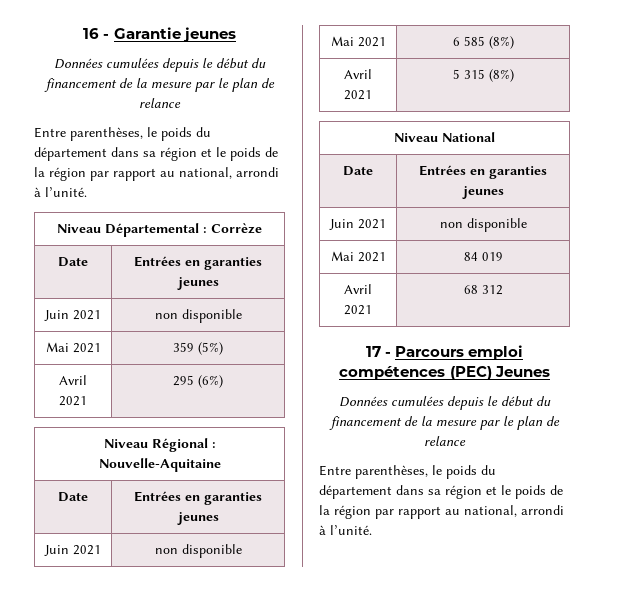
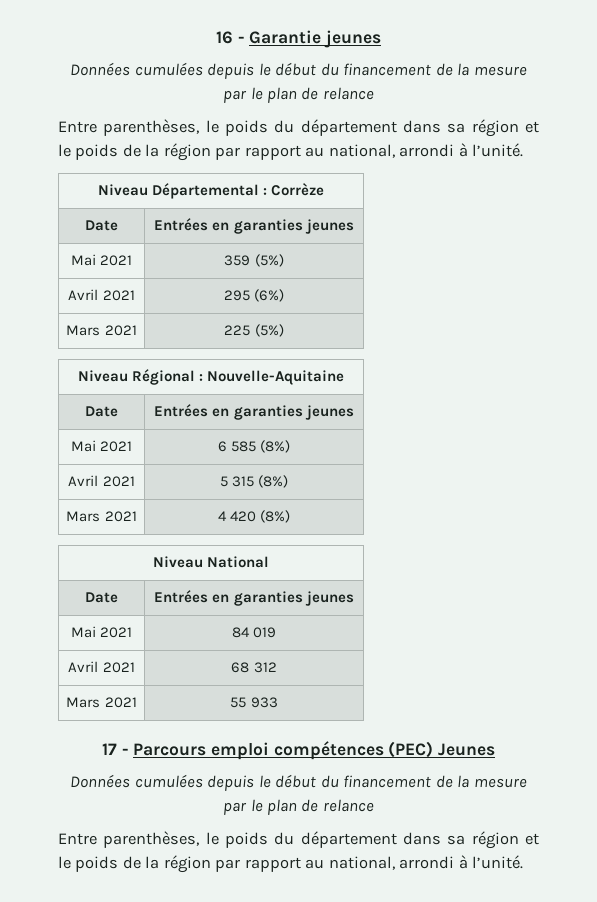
[44,310,101,321] [154,309,242,323] // Juin 2021 | non disponible -> (354, 226) none
(223, 381) none -> [66,325,137,336] [224,324,284,337] // Mars 2021 | 225 (5%)
[44,545,101,556] [154,544,242,558] // Juin 2021 | non disponible -> (354, 412) none
(514, 75) none -> [66,511,137,522] [217,510,291,523] // Mars 2021 | 4 420 (8%)
[329,219,386,230] [439,218,527,232] // Juin 2021 | non disponible -> (354, 598) none
(503, 290) none -> [66,697,137,708] [230,697,278,708] // Mars 2021 | 55 933

